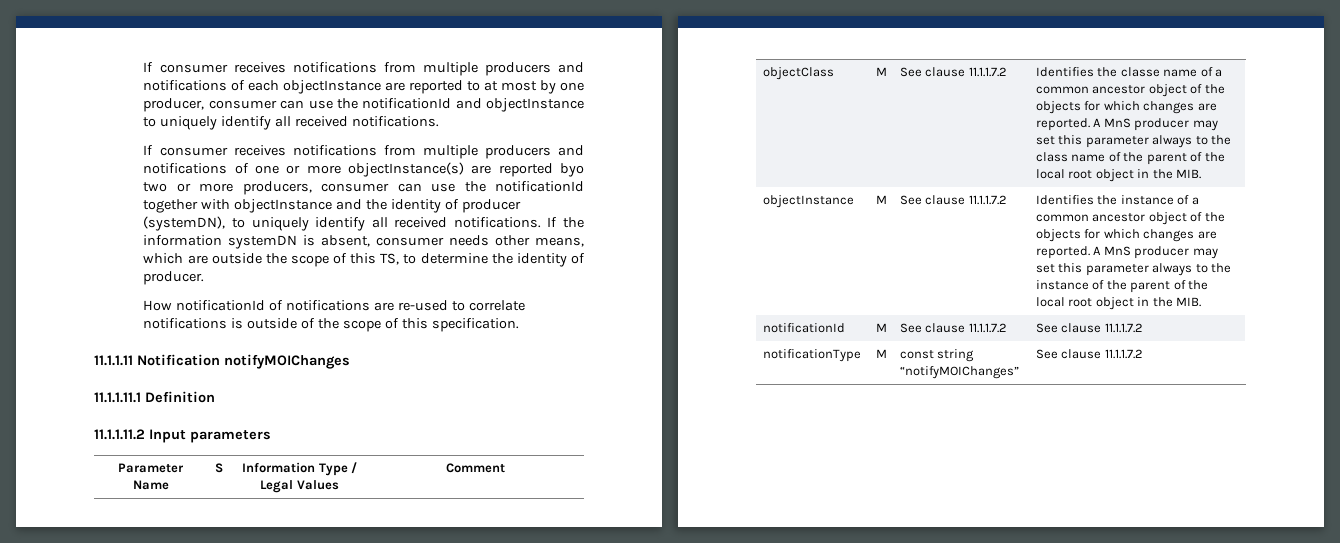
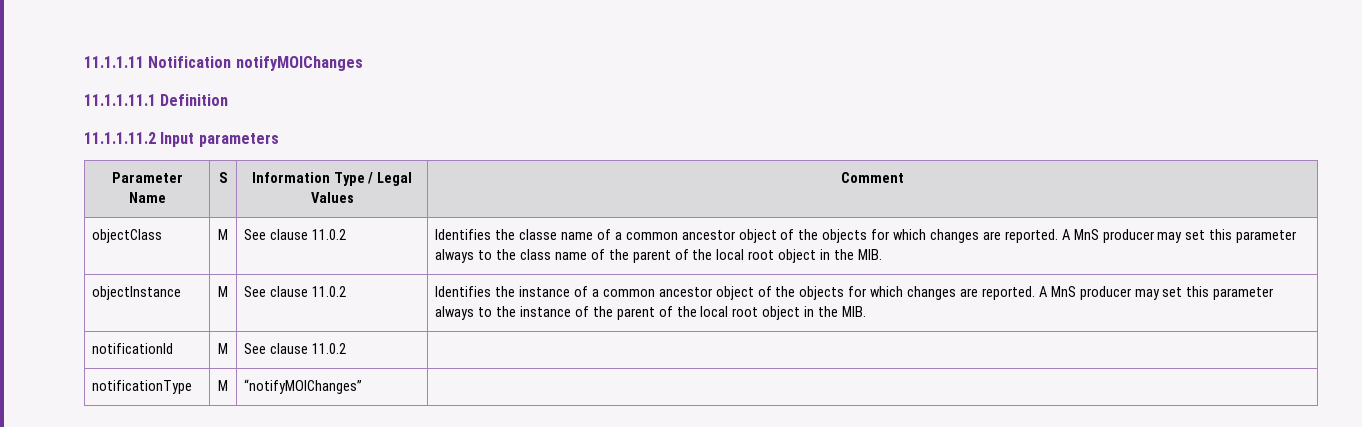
[143,62,584,76] [143,80,584,94] [143,98,584,112] [143,116,439,130] [143,145,584,159] [143,162,585,177] [143,181,585,195] [143,199,521,213] [143,216,585,231] [143,235,584,249] [143,253,585,267] [143,271,205,285] [143,300,525,311] [143,318,519,332] If consumer receives notifications from multiple producers and notifications of each objectInstance are reported to at most by one producer, consumer can use the notificationId and objectInstance to uniquely identify all received notifications. // If consumer receives notifications from multiple producers and notifications of one or more objectInstance(s) are reported byo two or more producers, consumer can use the notificationId together with objectInstance and the identity of producer (systemDN), to uniquely identify all received notifications. If the information systemDN is absent, consumer needs other means, which are outside the scope of this TS, to determine the identity of producer. // How notificationId of notifications are re-used to correlate notifications is outside of the scope of this specification. // -> (84, 62) none
[968,67,1007,77] 11.1.1.7.2 -> [312,229,347,240] 11.0.2
[968,195,1007,205] 11.1.1.7.2 -> [312,286,347,297] 11.0.2
[968,323,1007,333] [1035,323,1143,333] 11.1.1.7.2 | See clause 11.1.1.7.2 -> [312,343,347,354] 11.0.2 |
[899,349,975,362] const string -> (228, 385) none
[1035,349,1143,359] See clause 11.1.1.7.2 -> (363, 386) none

